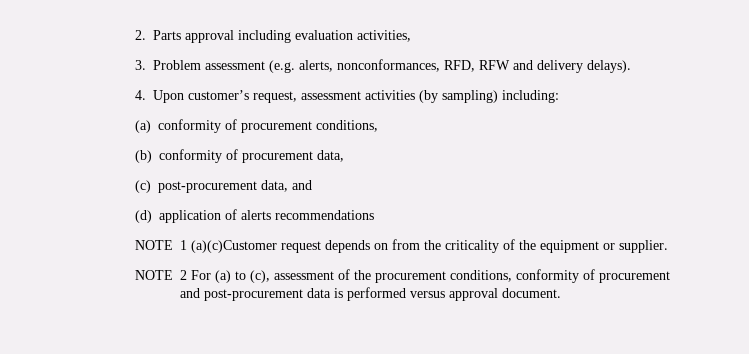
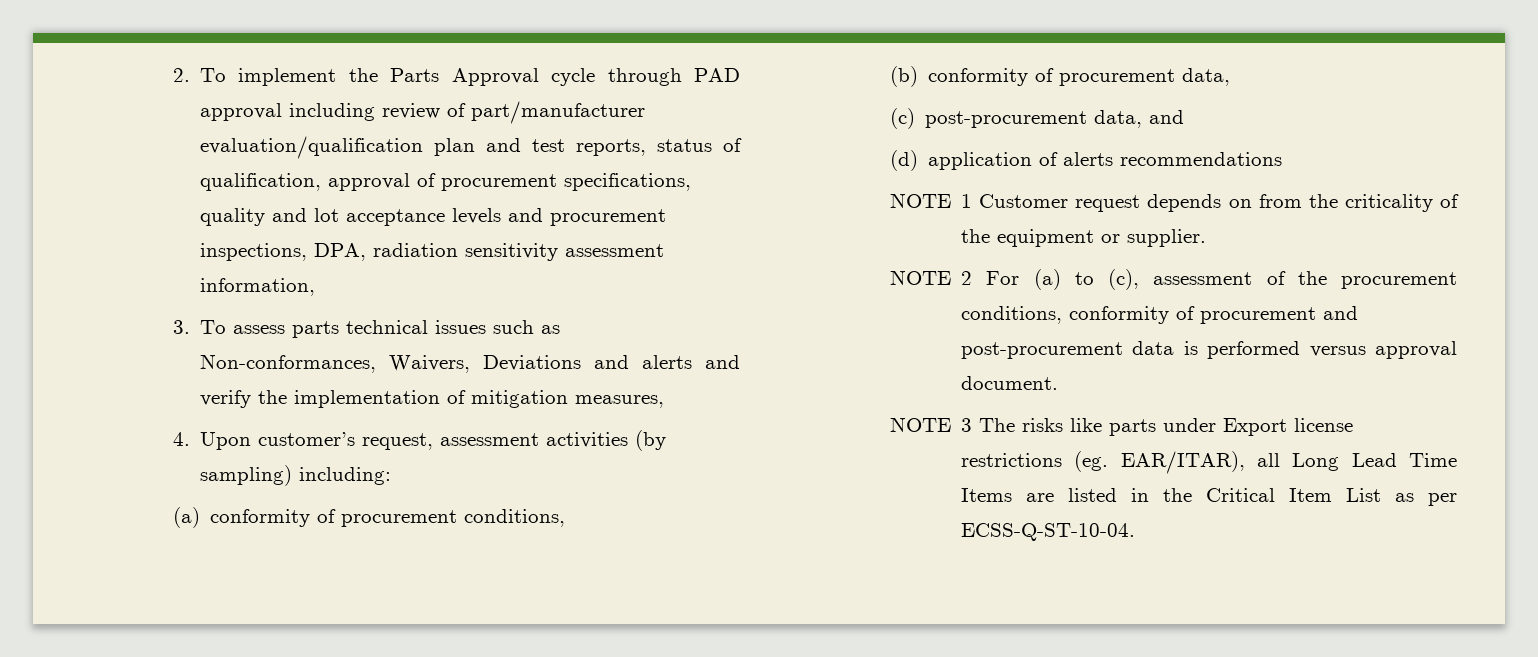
[152,30,411,43] [134,59,631,73] Parts approval including evaluation activities, // 3. Problem assessment (e.g. alerts, nonconformances, RFD, RFW and delivery delays). -> [200,68,740,86] [200,101,646,124] [200,136,742,159] [200,173,692,191] [200,208,667,226] [200,243,665,261] [200,278,316,296] [172,320,561,338] [200,354,740,373] [200,390,665,408] To implement the Parts Approval cycle through PAD approval including review of part/manufacturer evaluation/qualification plan and test reports, status of qualification, approval of procurement specifications, quality and lot acceptance levels and procurement inspections, DPA, radiation sensitivity assessment information, // 3. To assess parts technical issues such as Non-conformances, Waivers, Deviations and alerts and verify the implementation of mitigation measures,
[190,240,277,253] (a)(c)Customer -> [979,194,1069,208] Customer
(561, 293) none -> [889,417,1354,436] [961,451,1457,474] [961,488,1457,506] [961,523,1136,541] // NOTE 3 The risks like parts under Export license restrictions (eg. EAR/ITAR), all Long Lead Time Items are listed in the Critical Item List as per ECSS-Q-ST-10-04.

